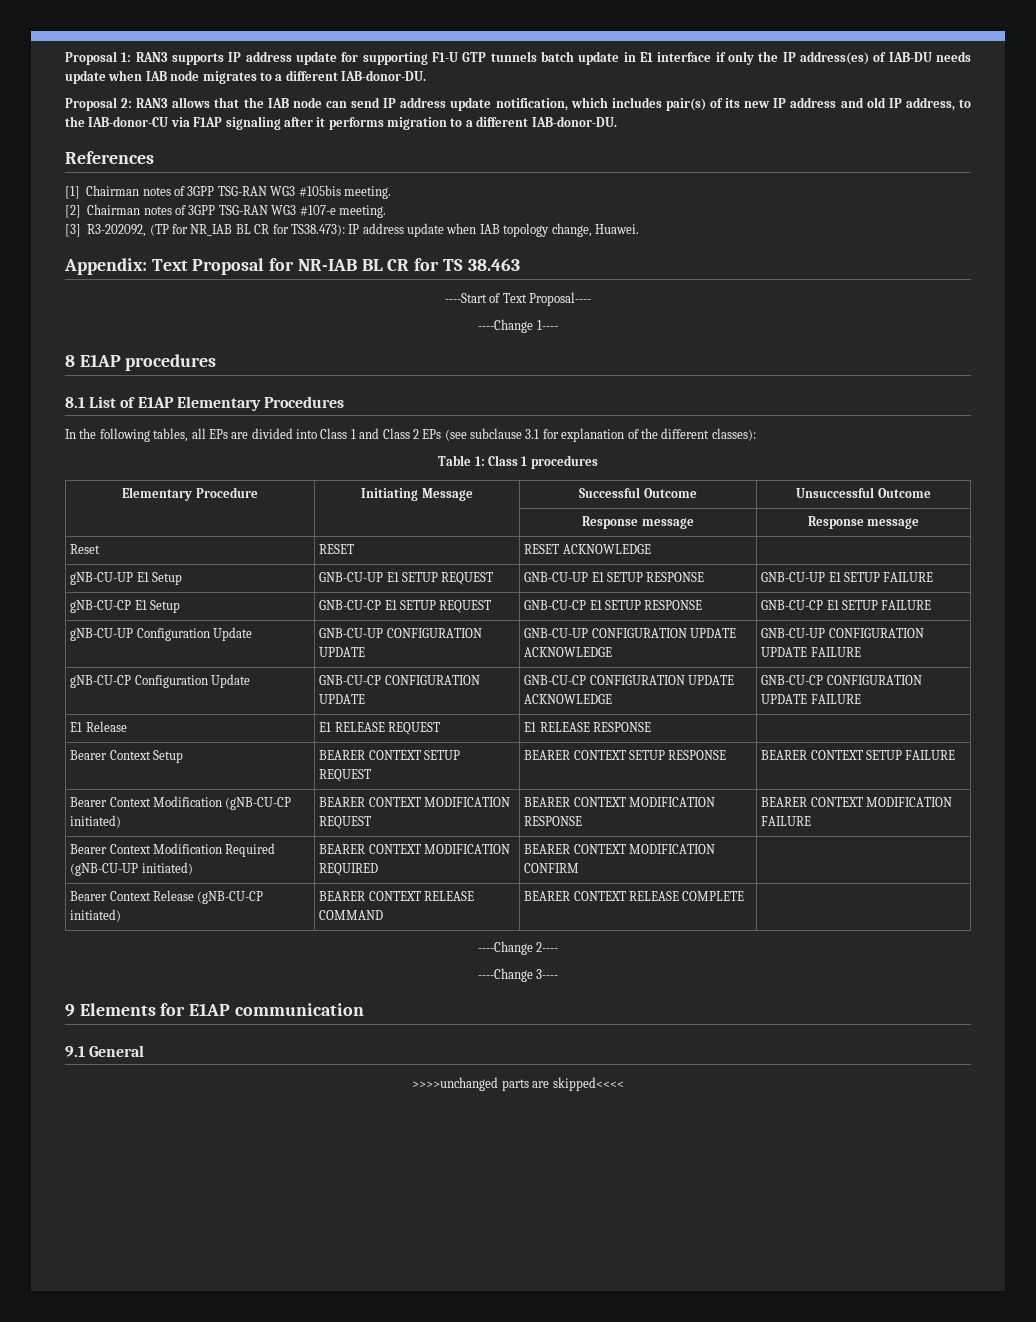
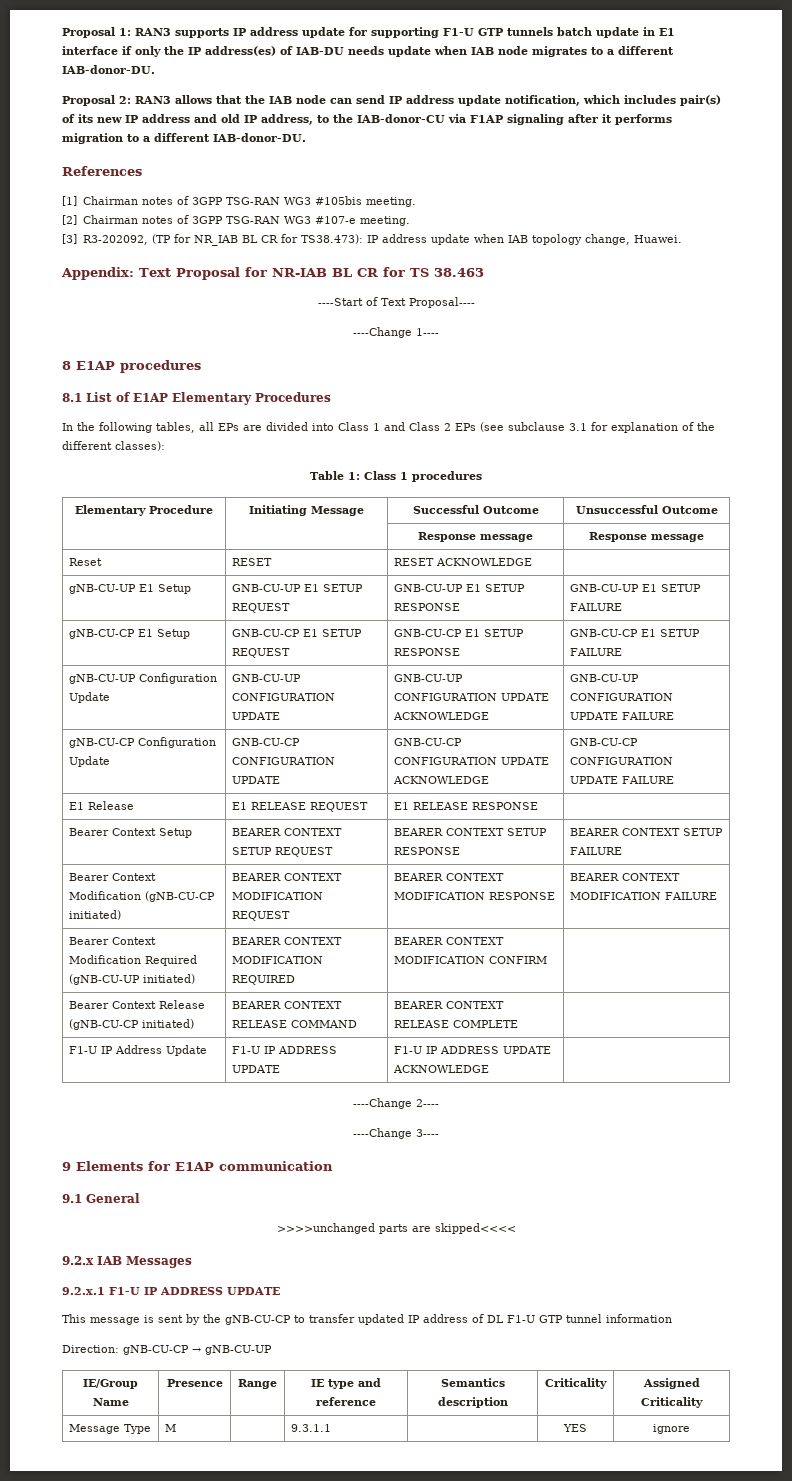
(745, 896) none -> [69,1045,208,1056] [232,1046,338,1054] [232,1065,281,1073] [394,1046,552,1054] [393,1065,490,1073] // F1-U IP Address Update | F1-U IP ADDRESS UPDATE | F1-U IP ADDRESS UPDATE ACKNOWLEDGE |
(624, 1084) none -> [62,1256,192,1268] [62,1287,280,1295] [62,1314,672,1325] [62,1345,272,1355] [83,1379,138,1389] [92,1398,129,1406] [166,1379,223,1387] [238,1379,277,1389] [311,1378,381,1389] [316,1397,376,1406] [440,1378,505,1387] [437,1397,508,1408] [545,1378,607,1389] [642,1378,700,1389] [641,1397,703,1408] [69,1424,152,1434] [165,1424,177,1432] [291,1424,332,1432] [563,1424,587,1432] [653,1424,690,1434] // 9.2.x IAB Messages // 9.2.x.1 F1-U IP ADDRESS UPDATE // This message is sent by the gNB-CU-CP to transfer updated IP address of DL F1-U GTP tunnel information // Direction: gNB-CU-CP → gNB-CU-UP // IE/Group Name | Presence | Range | IE type and reference | Semantics description | Criticality | Assigned Criticality // Message Type | M | | 9.3.1.1 | | YES | ignore

